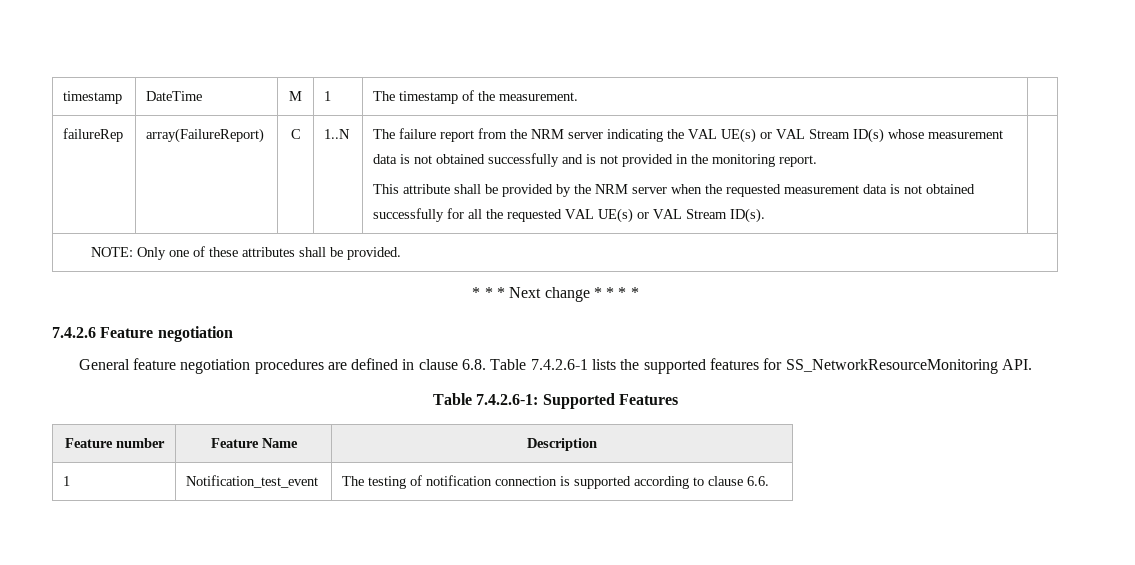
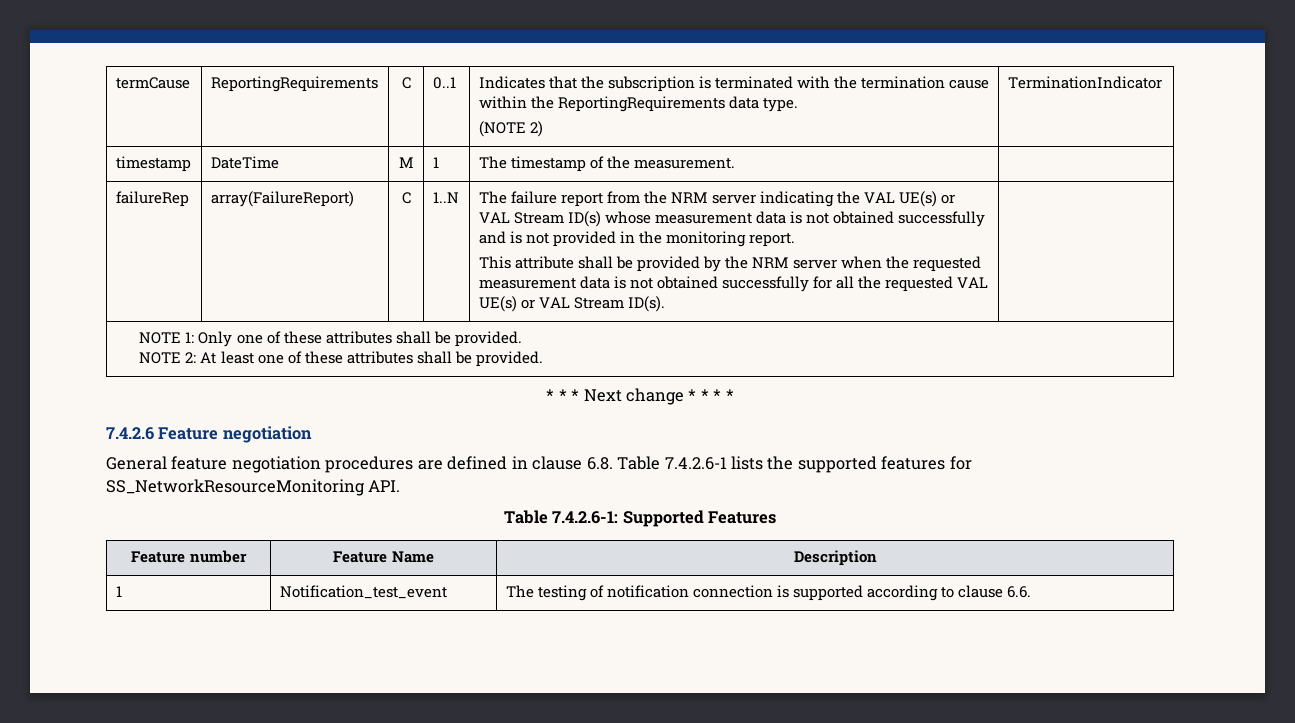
(63, 97) none -> [115,77,190,89] [210,76,378,92] [401,77,411,89] [432,77,456,89] [478,76,990,92] [478,96,798,112] [478,121,543,137] [1007,76,1162,89] termCause | ReportingRequirements | C | 0..1 | Indicates that the subscription is terminated with the termination cause within the ReportingRequirements data type. // (NOTE 2) | TerminationIndicator //
[91,247,134,257] NOTE: -> [139,332,195,344] NOTE 1:
(402, 253) none -> [139,351,543,367] // NOTE 2: At least one of these attributes shall be provided.

